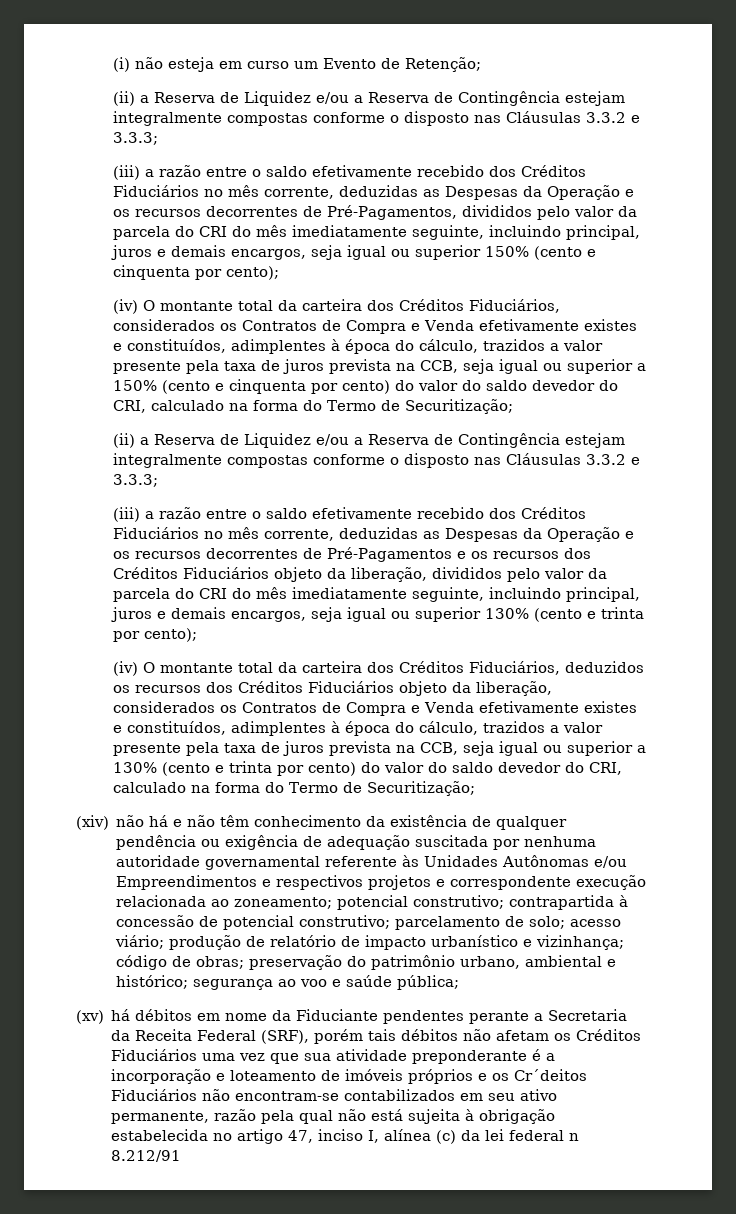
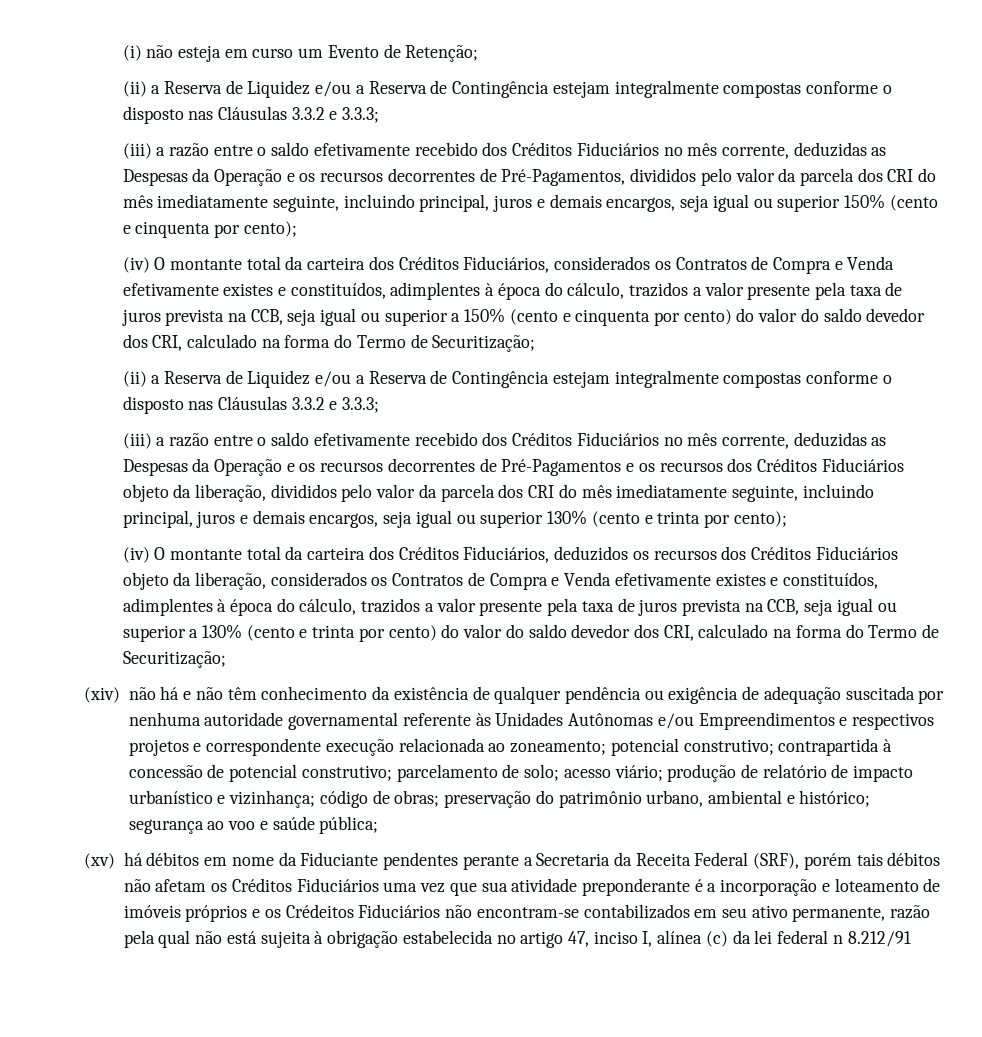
[175,226,195,237] do -> [857,168,883,182] dos
[599,380,619,391] do -> [122,334,148,348] dos
[175,588,195,599] do -> [498,484,524,498] dos
[565,762,585,773] do -> [633,624,659,638] dos
[514,1069,588,1081] Cr´deitos -> [285,904,354,918] Crédeitos

